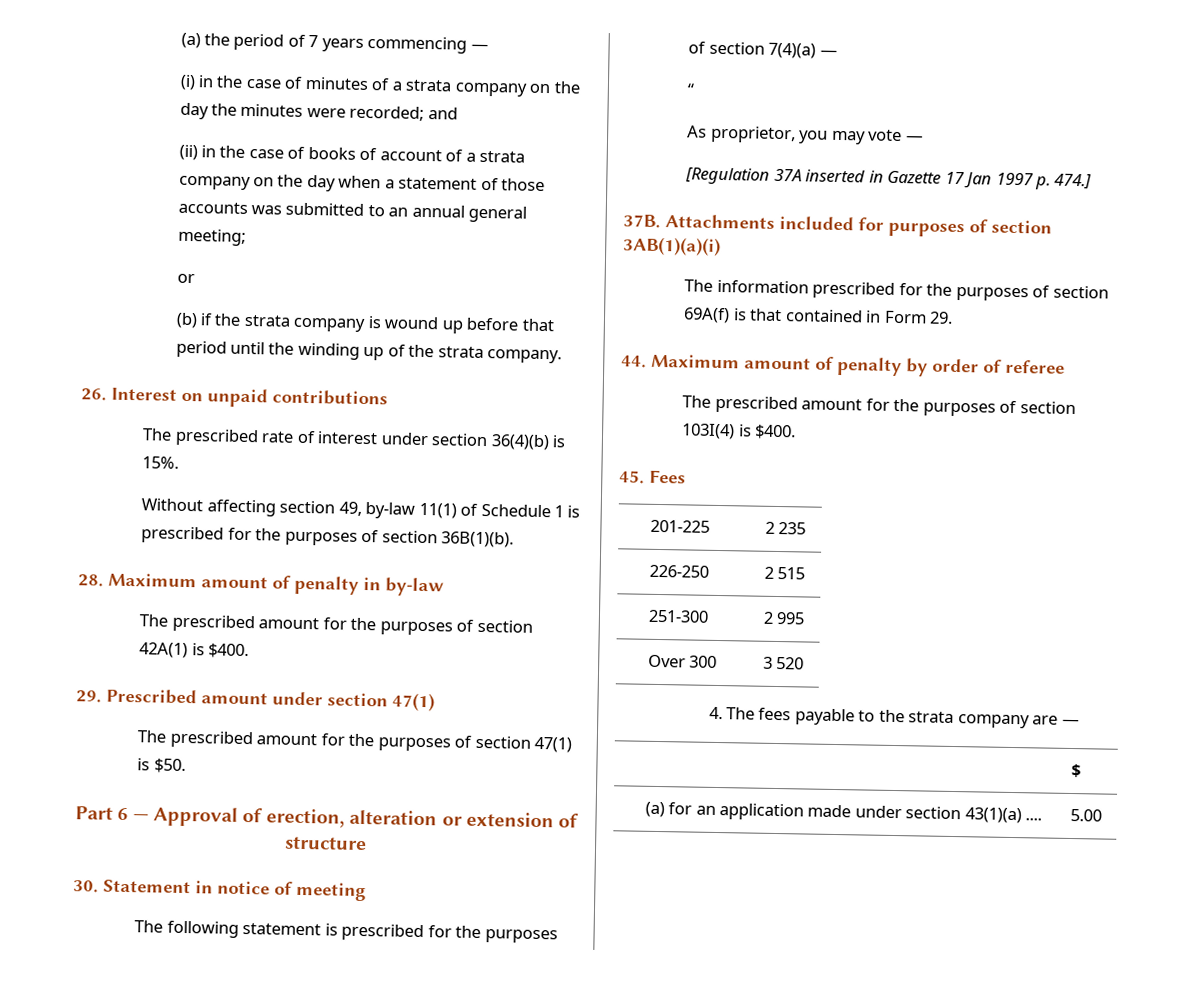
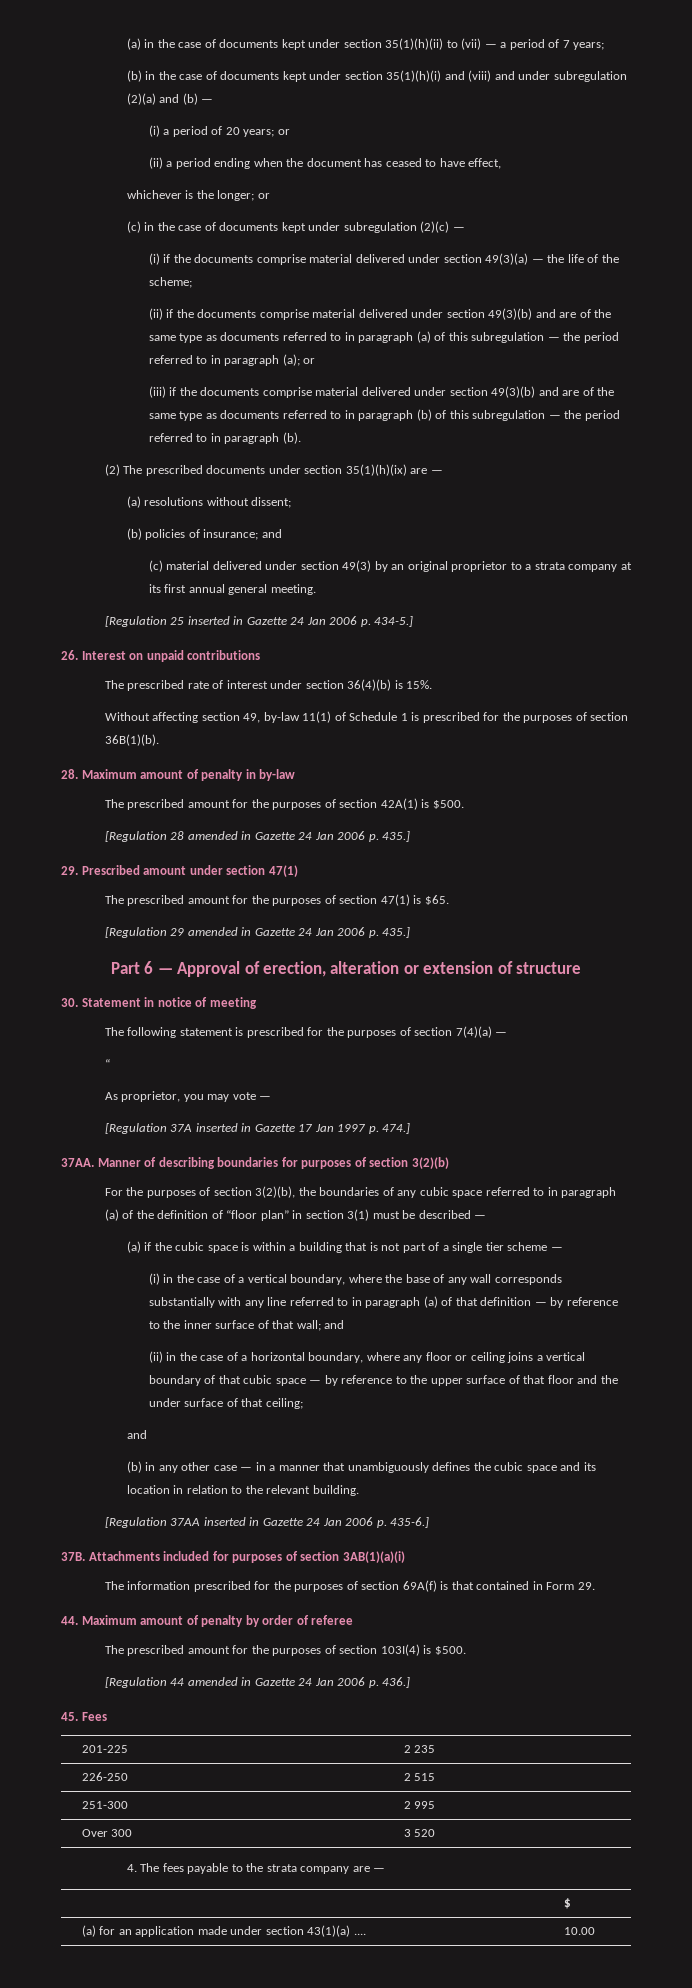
[180,32,489,54] [179,74,581,97] [179,102,458,121] [178,144,526,163] [178,174,546,192] [177,201,528,223] [177,228,246,246] [176,273,195,284] [175,312,554,334] [175,340,563,364] (a) the period of 7 years commencing — // (i) in the case of minutes of a strata company on the day the minutes were recorded; and // (ii) in the case of books of account of a strata company on the day when a statement of those accounts was submitted to an annual general meeting; // or // (b) if the strata company is wound up before that period until the winding up of the strata company. -> [126,38,605,50] [126,70,627,82] [126,93,214,105] [148,125,290,137] [148,157,502,169] [126,190,270,201] [126,221,465,233] [148,253,619,265] [148,277,192,288] [148,308,612,320] [148,331,619,343] [148,354,316,366] [148,386,615,398] [148,409,620,421] [148,432,301,444] [104,464,443,476] [126,496,292,508] [126,528,282,540] [148,560,632,572] [148,584,316,595] [104,616,414,627] (a) in the case of documents kept under section 35(1)(h)(ii) to (vii) — a period of 7 years; // (b) in the case of documents kept under section 35(1)(h)(i) and (viii) and under subregulation (2)(a) and (b) — // (i) a period of 20 years; or // (ii) a period ending when the document has ceased to have effect, // whichever is the longer; or // (c) in the case of documents kept under subregulation (2)(c) — // (i) if the documents comprise material delivered under section 49(3)(a) — the life of the scheme; // (ii) if the documents comprise material delivered under section 49(3)(b) and are of the same type as documents referred to in paragraph (a) of this subregulation — the period referred to in paragraph (a); or // (iii) if the documents comprise material delivered under section 49(3)(b) and are of the same type as documents referred to in paragraph (b) of this subregulation — the period referred to in paragraph (b). // (2) The prescribed documents under section 35(1)(h)(ix) are — // (a) resolutions without dissent; // (b) policies of insurance; and // (c) material delivered under section 49(3) by an original proprietor to a strata company at its first annual general meeting. // [Regulation 25 inserted in Gazette 24 Jan 2006 p. 434-5.]
[208,643,250,659] $400. -> [432,800,464,809] [104,831,411,842] $500. // [Regulation 28 amended in Gazette 24 Jan 2006 p. 435.]
[153,758,186,774] $50. -> [424,895,449,905] [104,927,411,938] $65. // [Regulation 29 amended in Gazette 24 Jan 2006 p. 435.]
(1093, 181) none -> [61,1157,449,1169] [104,1186,617,1198] [104,1209,487,1221] [126,1241,563,1253] [148,1273,562,1285] [148,1296,618,1308] [148,1320,345,1331] [148,1351,586,1363] [148,1375,618,1386] [148,1398,303,1409] [126,1430,147,1439] [126,1461,596,1473] [126,1485,359,1496] [104,1517,430,1528] // 37AA. Manner of describing boundaries for purposes of section 3(2)(b) // For the purposes of section 3(2)(b), the boundaries of any cubic space referred to in paragraph (a) of the definition of “floor plan” in section 3(1) must be described — // (a) if the cubic space is within a building that is not part of a single tier scheme — // (i) in the case of a vertical boundary, where the base of any wall corresponds substantially with any line referred to in paragraph (a) of that definition — by reference to the inner surface of that wall; and // (ii) in the case of a horizontal boundary, where any floor or ceiling joins a vertical boundary of that cubic space — by reference to the upper surface of that floor and the under surface of that ceiling; // and // (b) in any other case — in a manner that unambiguously defines the cubic space and its location in relation to the relevant building. // [Regulation 37AA inserted in Gazette 24 Jan 2006 p. 435-6.]
[754,424,797,440] $400. -> [434,1646,466,1655] [104,1677,411,1688] $500. // [Regulation 44 amended in Gazette 24 Jan 2006 p. 436.]
[1069,808,1102,822] 5.00 -> [563,1927,595,1935] 10.00

